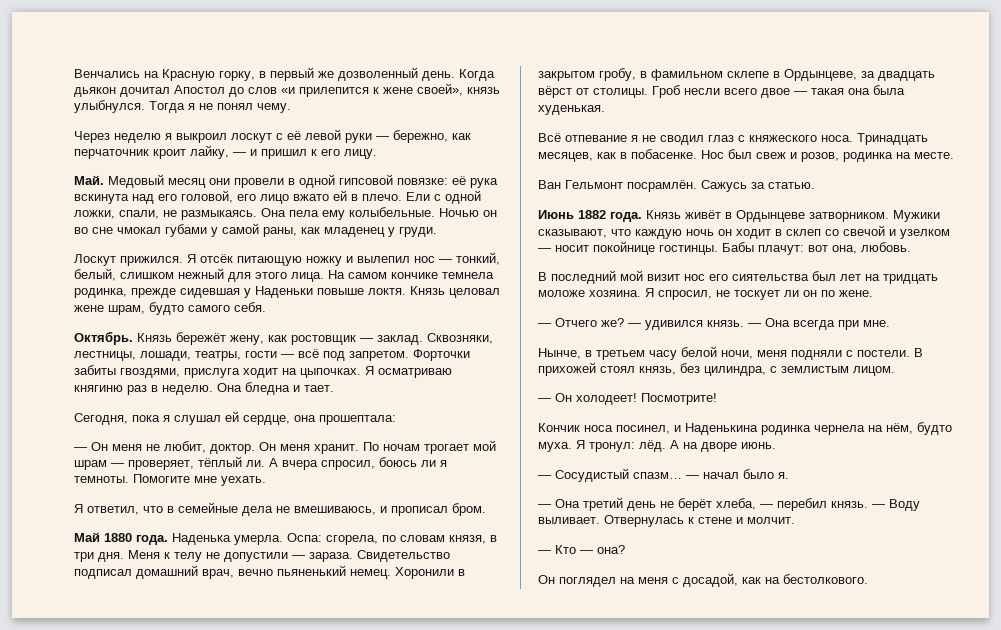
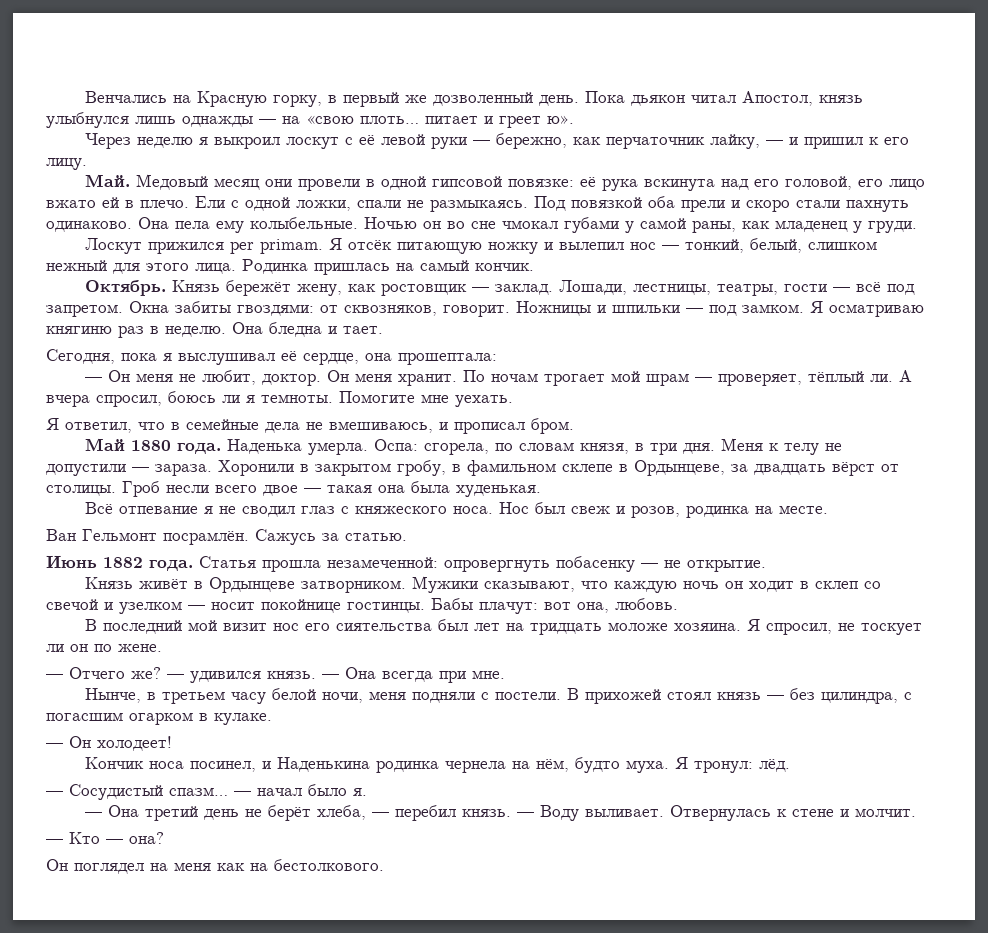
[459,69,495,81] [74,83,500,97] [74,100,291,113] Когда дьякон дочитал Апостол до слов «и прилепится к жене своей», князь улыбнулся. Тогда я не понял чему. -> [585,91,864,106] [46,112,574,128] Пока дьякон читал Апостол, князь улыбнулся лишь однажды — на «свою плоть… питает и греет ю».
[153,149,186,159] кроит -> (706, 143) none
[119,210,159,219] спали, -> [357,200,401,208] спали
(257, 215) none -> [534,196,909,212] [46,221,132,232] Под повязкой оба прели и скоро стали пахнуть одинаково.
[120,256,183,266] прижился. -> [148,239,324,254] прижился per primam.
[328,270,494,279] [74,286,500,298] [74,302,266,315] На самом кончике темнела родинка, прежде сидевшая у Наденьки повыше локтя. Князь целовал жене шрам, будто самого себя. -> [242,259,534,275] Родинка пришлась на самый кончик.
[427,333,493,344] [74,351,191,361] Сквозняки, лестницы, лошади, -> [559,280,712,295] Лошади, лестницы,
[413,349,470,361] [74,365,361,378] Форточки забиты гвоздями, прислуга ходит на цыпочках. -> [129,301,804,317] Окна забиты гвоздями: от сквозняков, говорит. Ножницы и шпильки — под замком.
[174,411,239,425] слушал ей -> [178,351,297,365] выслушивал её
[357,550,450,562] [74,565,391,579] Свидетельство подписал домашний врач, вечно пьяненький немец. -> (212, 470) none
[857,133,928,145] [538,149,697,162] Тринадцать месяцев, как в побасенке. -> (494, 510) none
(642, 217) none -> [199,556,766,572] Статья прошла незамеченной: опровергнуть побасенку — не открытие. //
[639,366,676,375] князь, -> [717,692,785,700] князь —
[781,366,895,376] землистым лицом. -> [46,712,272,725] погасшим огарком в кулаке.
[641,393,717,405] Посмотрите! -> (172, 743) none
[670,440,776,452] А на дворе июнь. -> (791, 765) none
[672,573,738,587] с досадой, -> (211, 866) none

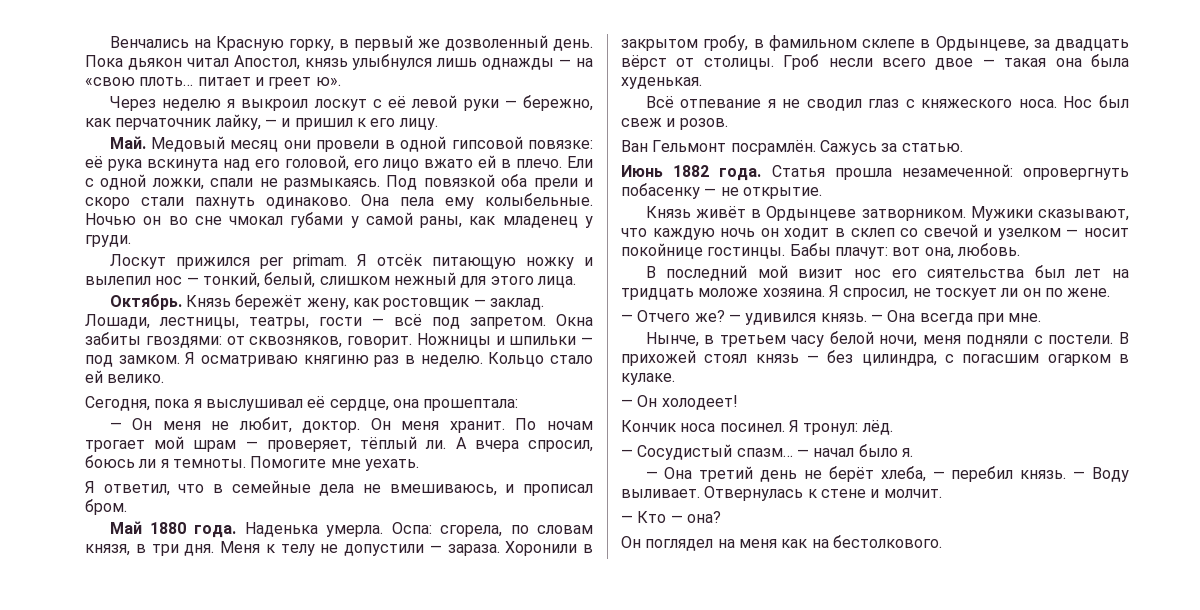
[242,259,534,275] Родинка пришлась на самый кончик. -> (576, 282) none
[232,322,383,337] Она бледна и тает. -> [488,352,593,367] [85,370,165,383] Кольцо стало ей велико.
[631,505,829,518] розов, родинка на месте. -> [679,118,728,130] розов.
[190,757,670,773] посинел, и Наденькина родинка чернела на нём, будто муха. -> [719,423,785,432] посинел.

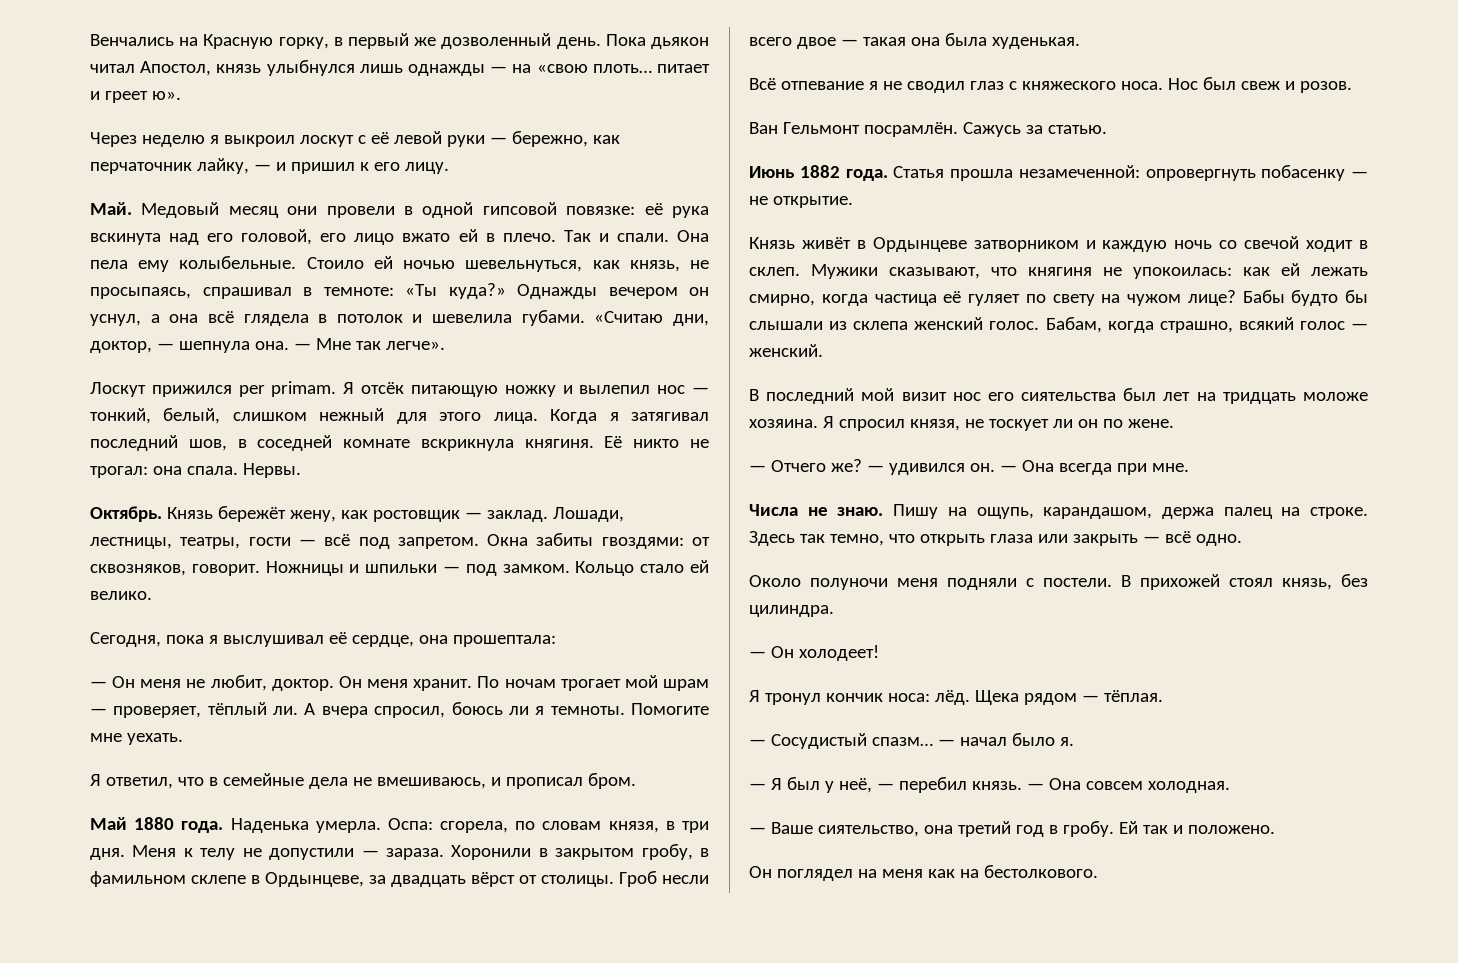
[567,156,594,168] [85,174,593,190] [85,193,593,209] [85,212,593,228] [85,235,131,247] Ели с одной ложки, спали не размыкаясь. Под повязкой оба прели и скоро стали пахнуть одинаково. Она пела ему колыбельные. Ночью он во сне чмокал губами у самой раны, как младенец у груди. -> [563,230,710,242] [90,256,709,272] [90,283,709,299] [90,310,709,326] [90,338,445,353] Так и спали. Она пела ему колыбельные. Стоило ей ночью шевельнуться, как князь, не просыпаясь, спрашивал в темноте: «Ты куда?» Однажды вечером он уснул, а она всё глядела в потолок и шевелила губами. «Считаю дни, доктор, — шепнула она. — Мне так легче».
(576, 282) none -> [550,409,709,424] [90,435,710,451] [90,463,301,478] Когда я затягивал последний шов, в соседней комнате вскрикнула княгиня. Её никто не трогал: она спала. Нервы.
[185,352,483,367] Я осматриваю княгиню раз в неделю. -> (570, 568) none
[861,206,1129,221] [621,224,1129,240] [621,243,1020,259] затворником. Мужики сказывают, что каждую ночь он ходит в склеп со свечой и узелком — носит покойнице гостинцы. Бабы плачут: вот она, любовь. -> [973,236,1368,252] [749,263,1368,279] [749,290,1368,306] [749,317,1368,333] [749,344,823,357] затворником и каждую ночь со свечой ходит в склеп. Мужики сказывают, что княгиня не упокоилась: как ей лежать смирно, когда частица её гуляет по свету на чужом лице? Бабы будто бы слышали из склепа женский голос. Бабам, когда страшно, всякий голос — женский.
[843,288,909,300] спросил, -> [838,419,960,431] спросил князя,
[820,313,867,322] князь. -> [969,463,995,472] он.
[645,331,918,347] Нынче, в третьем часу белой ночи, -> [749,504,1368,519] [749,531,1242,546] [749,575,888,590] Числа не знаю. Пишу на ощупь, карандашом, держа палец на строке. Здесь так темно, что открыть глаза или закрыть — всё одно. // Около полуночи
[755,350,1129,366] [621,373,675,385] [621,395,738,410] [621,420,893,435] князь — без цилиндра, с погасшим огарком в кулаке. // — Он холодеет! // Кончик носа посинел. Я тронул: лёд. -> [1282,574,1368,590] [749,605,834,617] [749,645,879,661] [749,690,1163,705] князь, без цилиндра. // — Он холодеет! // Я тронул кончик носа: лёд. Щека рядом — тёплая.
[664,466,1129,482] [621,486,942,501] [621,511,721,523] Она третий день не берёт хлеба, — перебил князь. — Воду выливает. Отвернулась к стене и молчит. // — Кто — она? -> [770,777,1230,793] [749,821,1275,837] Я был у неё, — перебил князь. — Она совсем холодная. // — Ваше сиятельство, она третий год в гробу. Ей так и положено.

